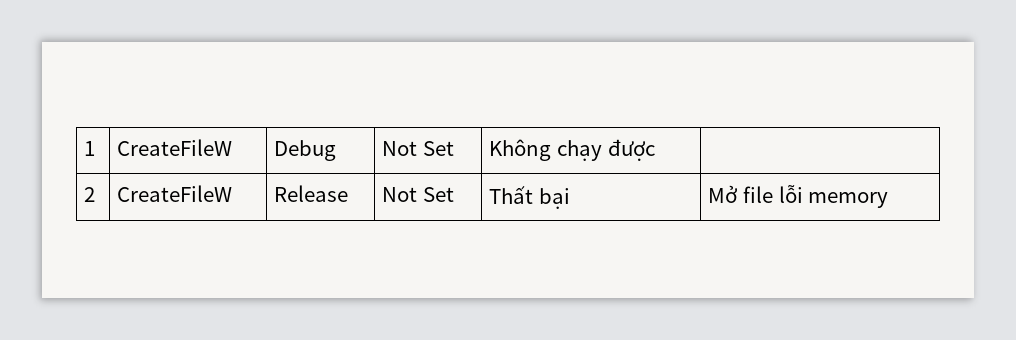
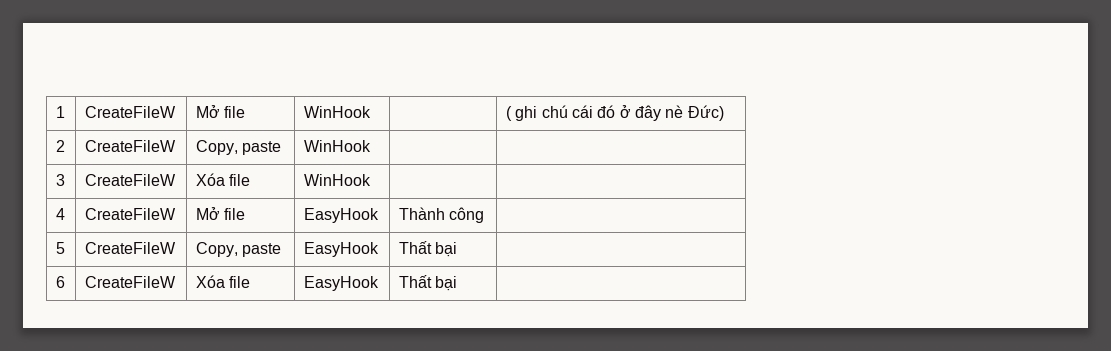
[274,140,337,161] [382,141,454,156] [489,139,655,161] [84,187,96,202] [117,185,233,202] [274,185,349,202] [382,187,454,202] [489,185,570,209] [708,185,889,208] Debug | Not Set | Không chạy được | // 2 | CreateFileW | Release | Not Set | Thất bại | Mở file lỗi memory -> [195,105,246,118] [303,106,371,118] [505,105,724,121] [55,140,65,152] [84,140,176,152] [195,140,282,155] [303,140,371,152] [55,174,65,186] [84,174,176,186] [195,173,251,186] [303,174,371,186] [55,208,65,220] [84,208,176,220] [195,207,246,220] [303,208,379,223] [398,207,485,223] [55,242,65,254] [84,242,176,254] [195,242,282,257] [303,242,379,257] [398,241,458,257] [55,276,65,288] [84,276,176,288] [195,275,251,288] [303,276,379,291] [398,275,458,291] Mở file | WinHook | | ( ghi chú cái đó ở đây nè Đức) // 2 | CreateFileW | Copy, paste | WinHook | | // 3 | CreateFileW | Xóa file | WinHook | | // 4 | CreateFileW | Mở file | EasyHook | Thành công | // 5 | CreateFileW | Copy, paste | EasyHook | Thất bại | // 6 | CreateFileW | Xóa file | EasyHook | Thất bại |

